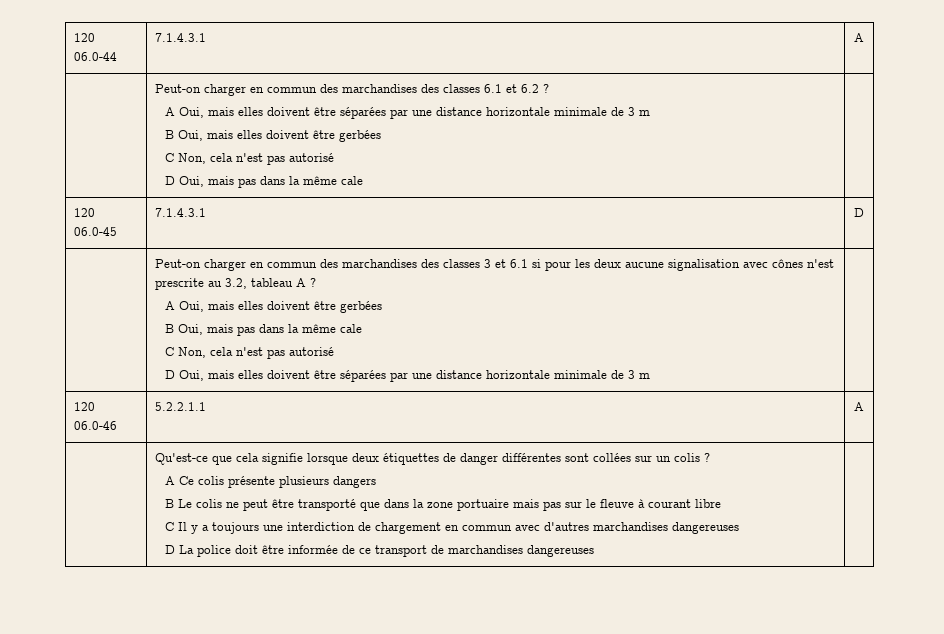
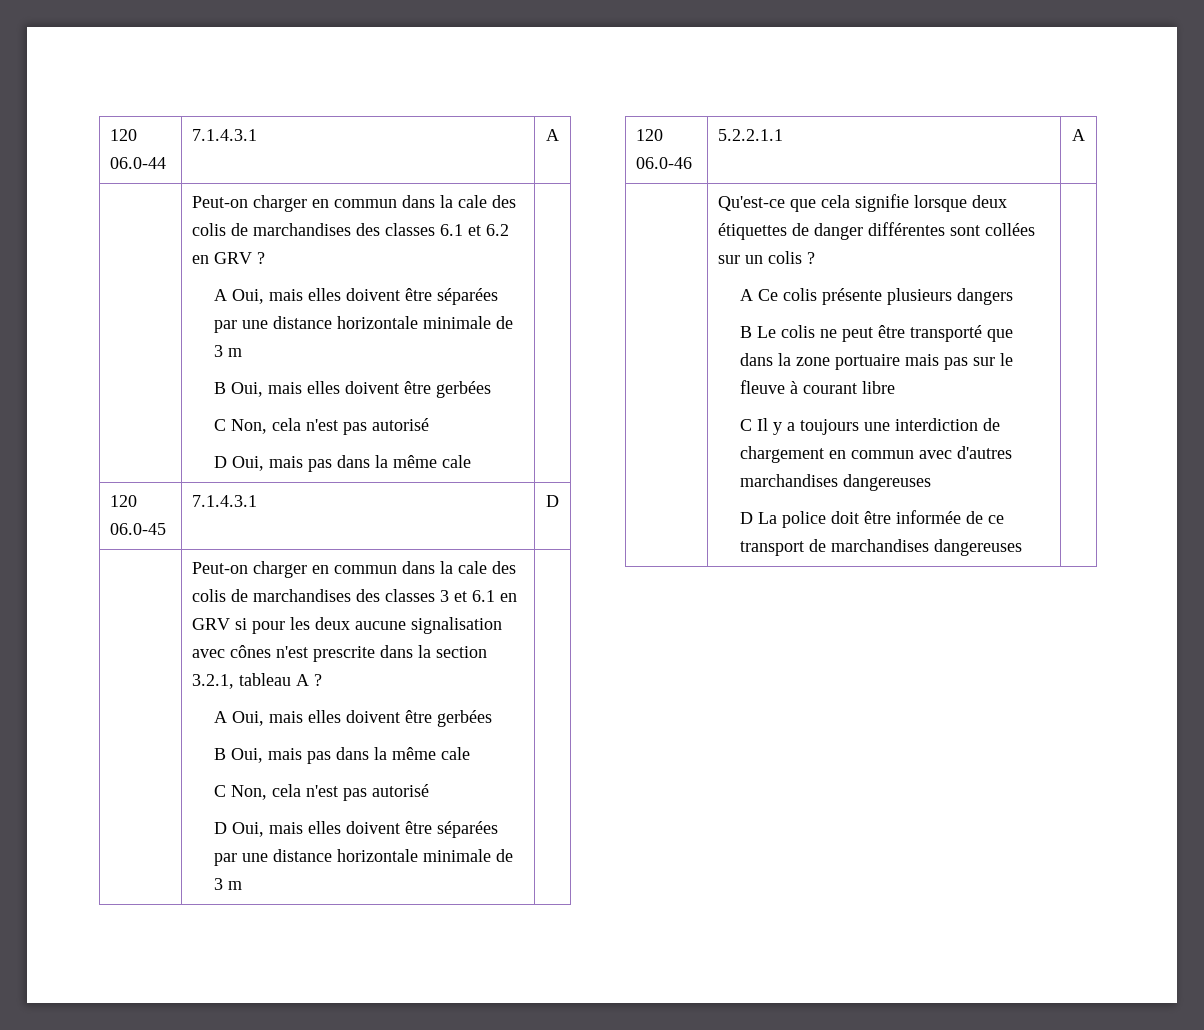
[319,84,338,93] des -> [402,195,517,208] [192,223,249,236] dans la cale des colis de
(539, 88) none -> [192,252,253,264] en GRV
[319,259,338,268] des -> [402,561,517,574] [192,589,249,602] dans la cale des colis de
(528, 263) none -> [500,593,518,602] [192,618,231,630] en GRV
[207,278,247,289] au 3.2, -> [380,645,488,658] [192,674,235,689] dans la section 3.2.1,

